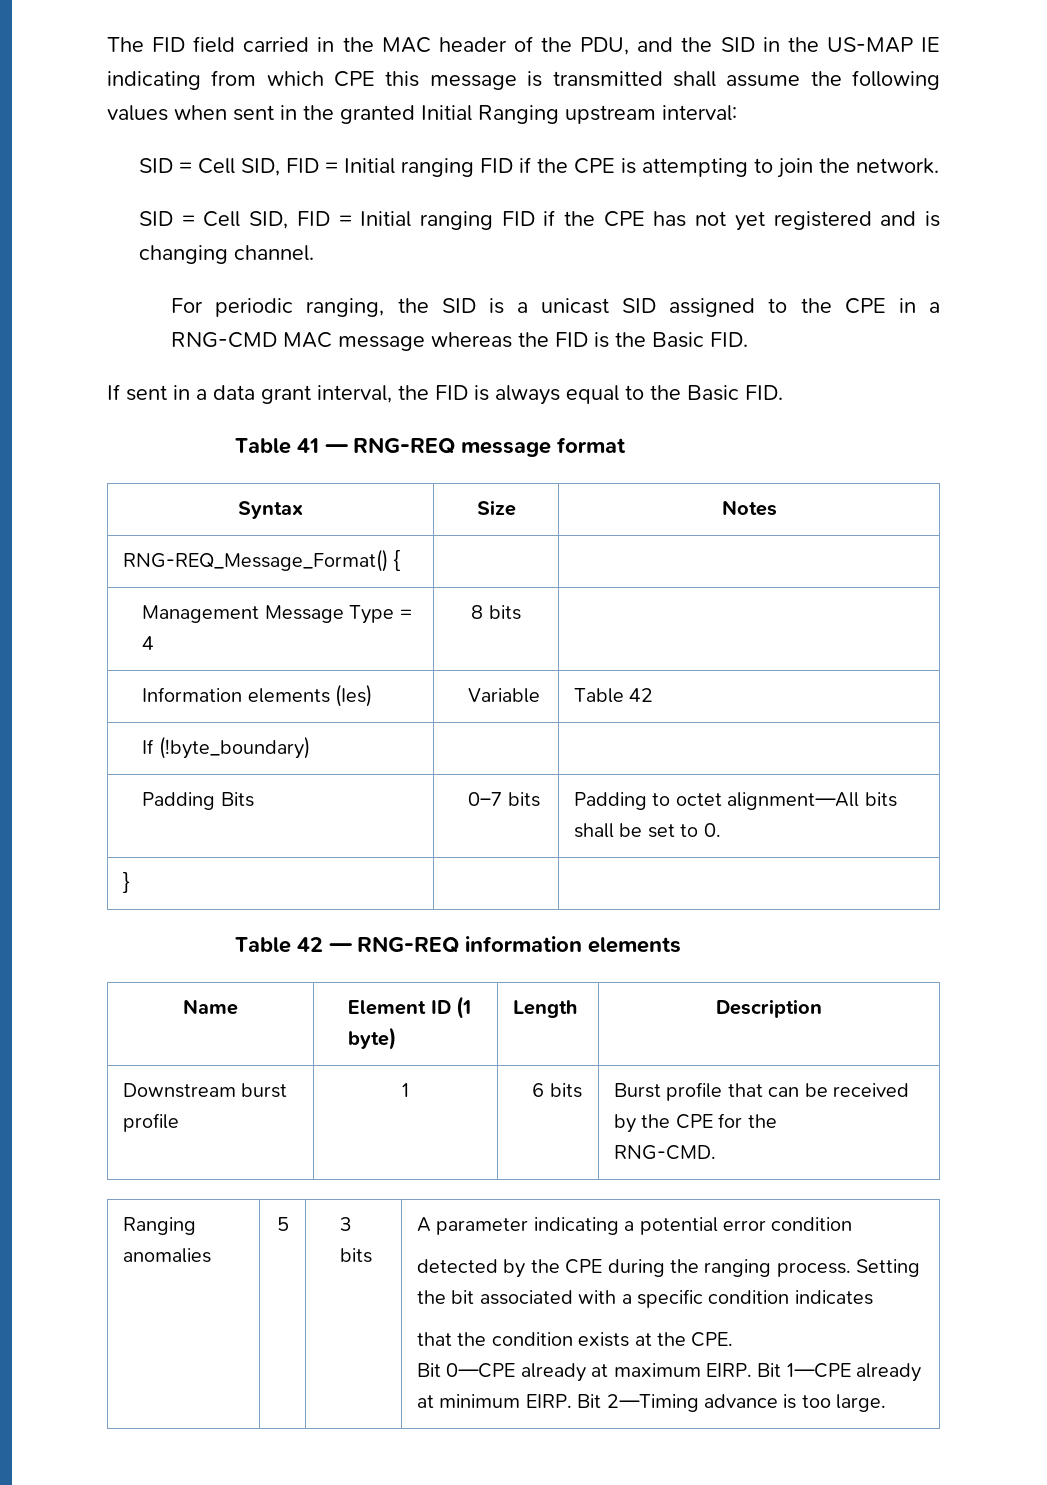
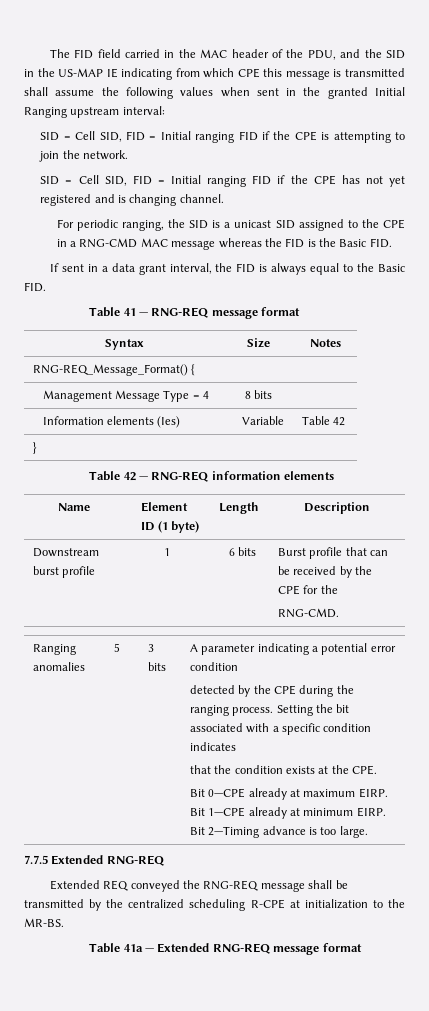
[142,736,310,759] [142,792,254,810] [468,792,540,807] [574,792,897,810] [574,823,721,838] // If (!byte_boundary) | | // Padding Bits | 0–7 bits | Padding to octet alignment—All bits shall be set to 0. -> (346, 421) none
(887, 1403) none -> [24,855,165,866] [49,880,348,892] [24,899,405,911] [24,918,64,927] [89,943,362,955] // 7.7.5 Extended RNG-REQ // Extended REQ conveyed the RNG-REQ message shall be transmitted by the centralized scheduling R-CPE at initialization to the MR-BS. // Table 41a — Extended RNG-REQ message format

